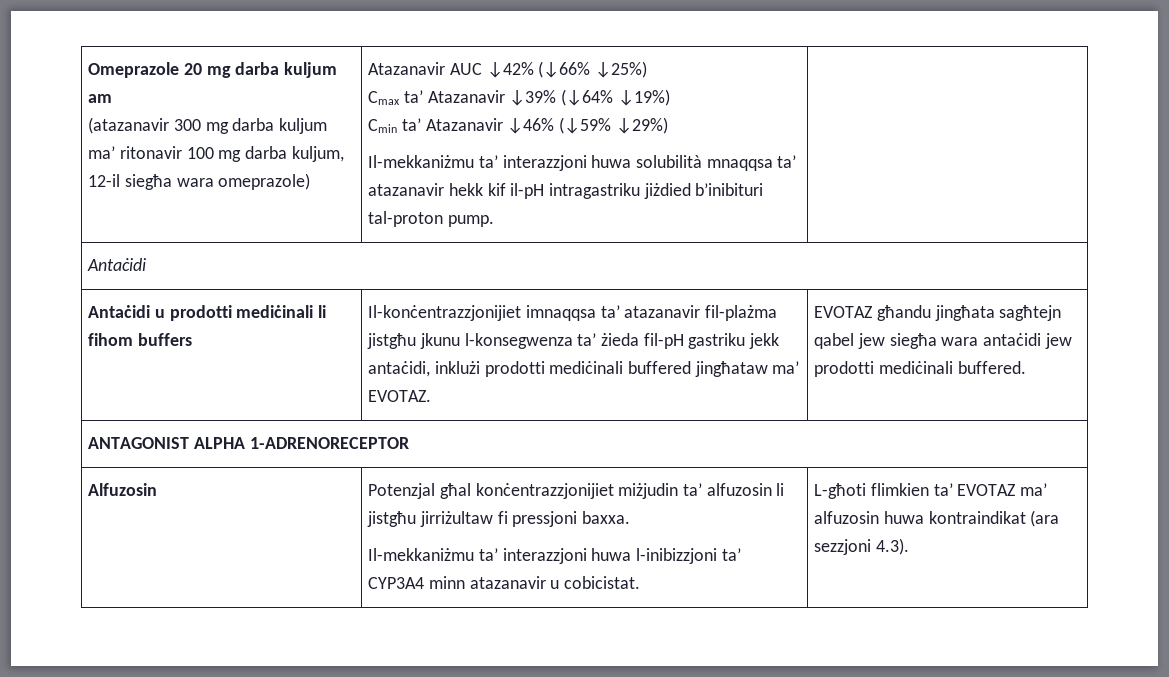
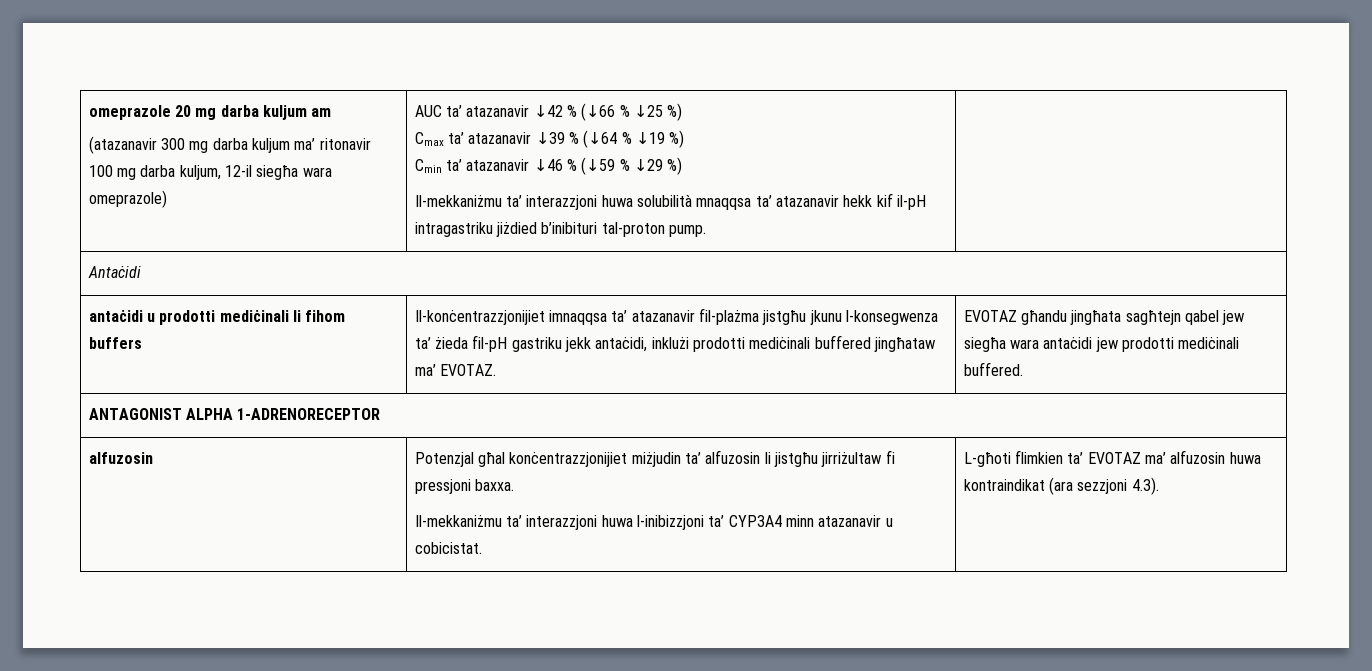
[88,62,180,78] Omeprazole -> [88,105,171,120] omeprazole
[368,61,647,78] [368,89,670,106] [368,117,668,134] Atazanavir AUC ↓42% (↓66% ↓25%) // Cmax ta’ Atazanavir ↓39% (↓64% ↓19%) // Cmin ta’ Atazanavir ↓46% (↓59% ↓29%) -> [414,103,683,121] [414,130,685,148] [414,157,683,175] AUC ta’ atazanavir ↓42 % (↓66 % ↓25 %) // Cmax ta’ atazanavir ↓39 % (↓64 % ↓19 %) // Cmin ta’ atazanavir ↓46 % (↓59 % ↓29 %)
[88,305,151,318] Antaċidi -> [88,310,143,322] antaċidi
[88,483,158,496] Alfuzosin -> [88,452,153,464] alfuzosin

